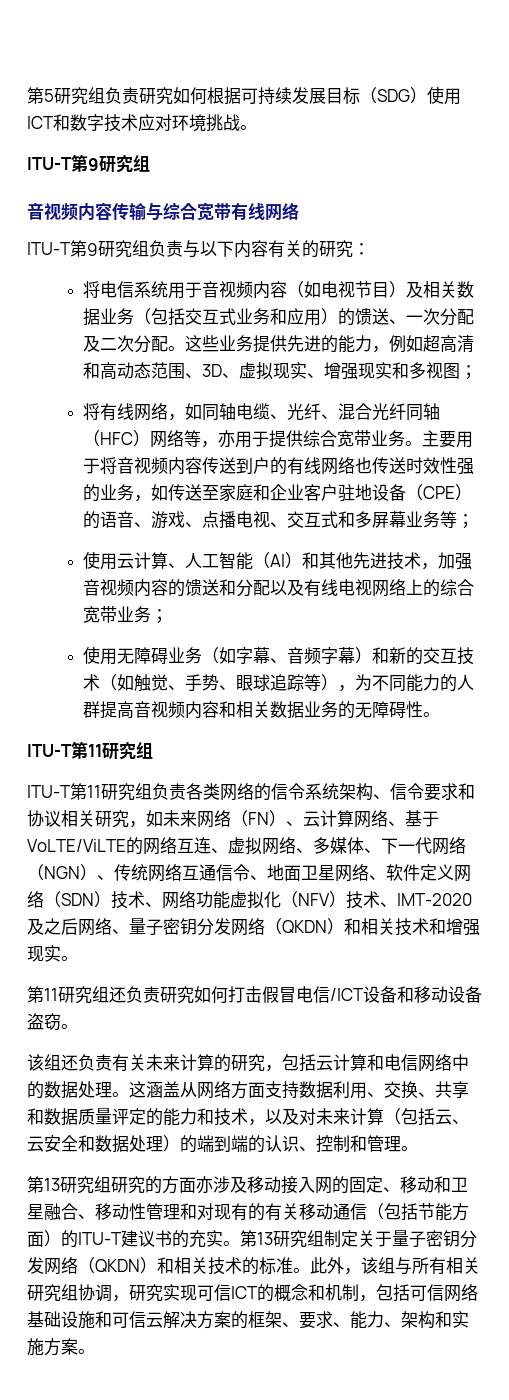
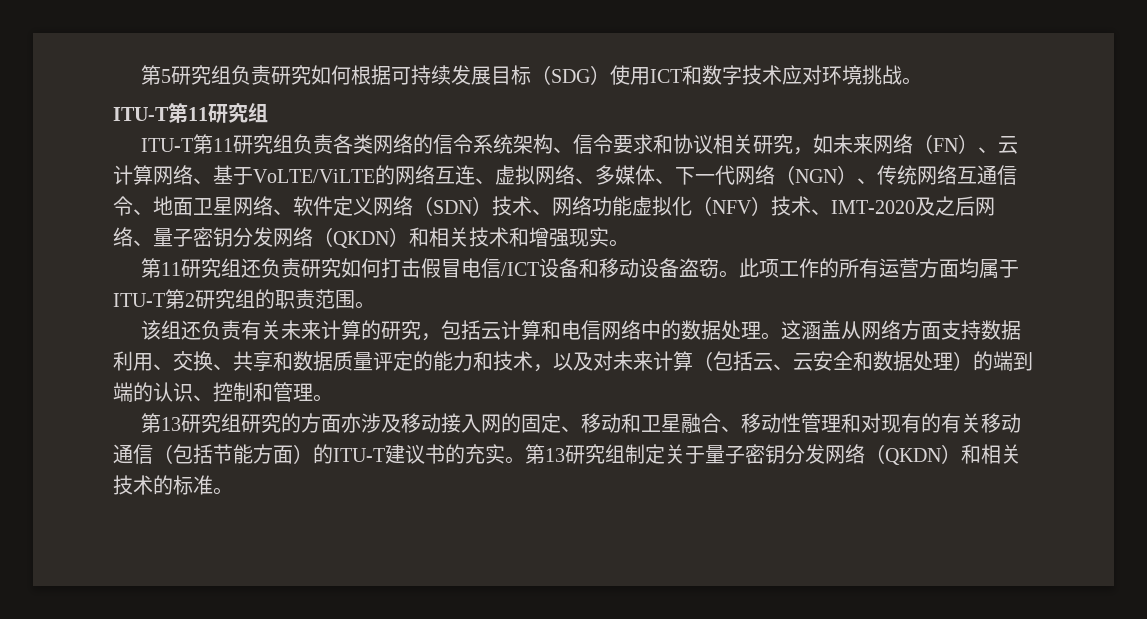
[27,154,150,173] [27,202,299,221] [27,240,370,258] [83,281,475,299] [83,308,475,326] [83,335,475,353] [83,362,478,380] [83,403,441,421] [83,430,474,448] [83,457,475,475] [83,484,473,502] [83,511,475,529] [83,551,473,570] [83,579,475,597] [83,606,169,624] [83,646,475,665] [83,674,475,692] [83,701,441,719] // ITU-T第9研究组 // 音视频内容传输与综合宽带有线网络 // ITU-T第9研究组负责与以下内容有关的研究： // 将电信系统用于音视频内容（如电视节目）及相关数据业务（包括交互式业务和应用）的馈送、一次分配及二次分配。这些业务提供先进的能力，例如超高清和高动态范围、3D、虚拟现实、增强现实和多视图； // 将有线网络，如同轴电缆、光纤、混合光纤同轴（HFC）网络等，亦用于提供综合宽带业务。主要用于将音视频内容传送到户的有线网络也传送时效性强的业务，如传送至家庭和企业客户驻地设备（CPE）的语音、游戏、点播电视、交互式和多屏幕业务等； // 使用云计算、人工智能（AI）和其他先进技术，加强音视频内容的馈送和分配以及有线电视网络上的综合宽带业务； // 使用无障碍业务（如字幕、音频字幕）和新的交互技术（如触觉、手势、眼球追踪等），为不同能力的人群提高音视频内容和相关数据业务的无障碍性。 -> (922, 81) none
(78, 1026) none -> [738,258,1019,279] [113,289,375,309] 此项工作的所有运营方面均属于ITU-T第2研究组的职责范围。
[310,1257,480,1275] [27,1284,478,1302] [27,1311,469,1329] [27,1338,95,1356] 此外，该组与所有相关研究组协调，研究实现可信ICT的概念和机制，包括可信网络基础设施和可信云解决方案的框架、要求、能力、架构和实施方案。 -> (233, 491) none

